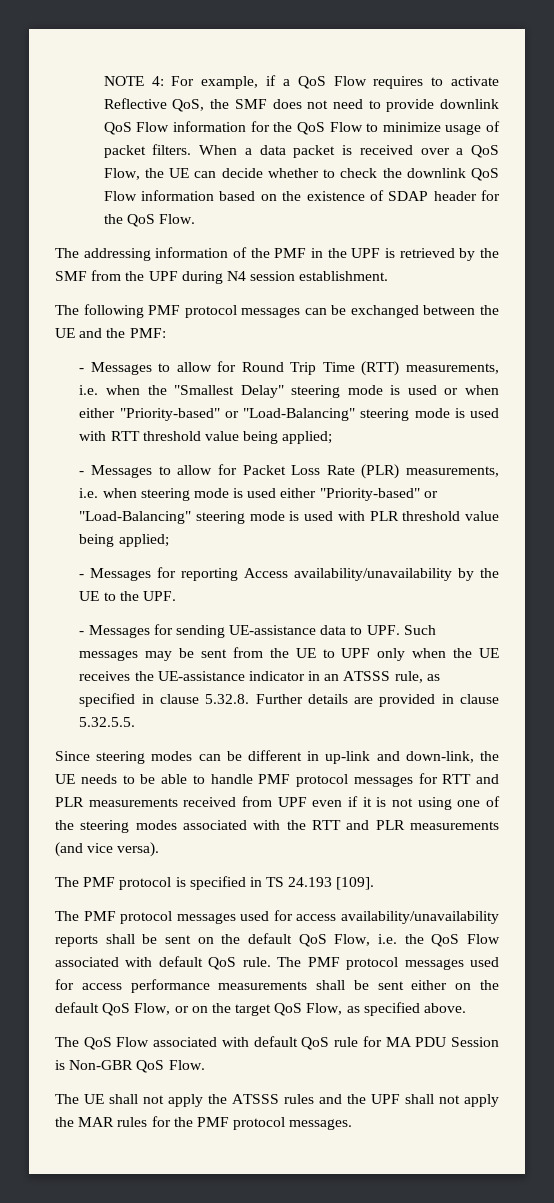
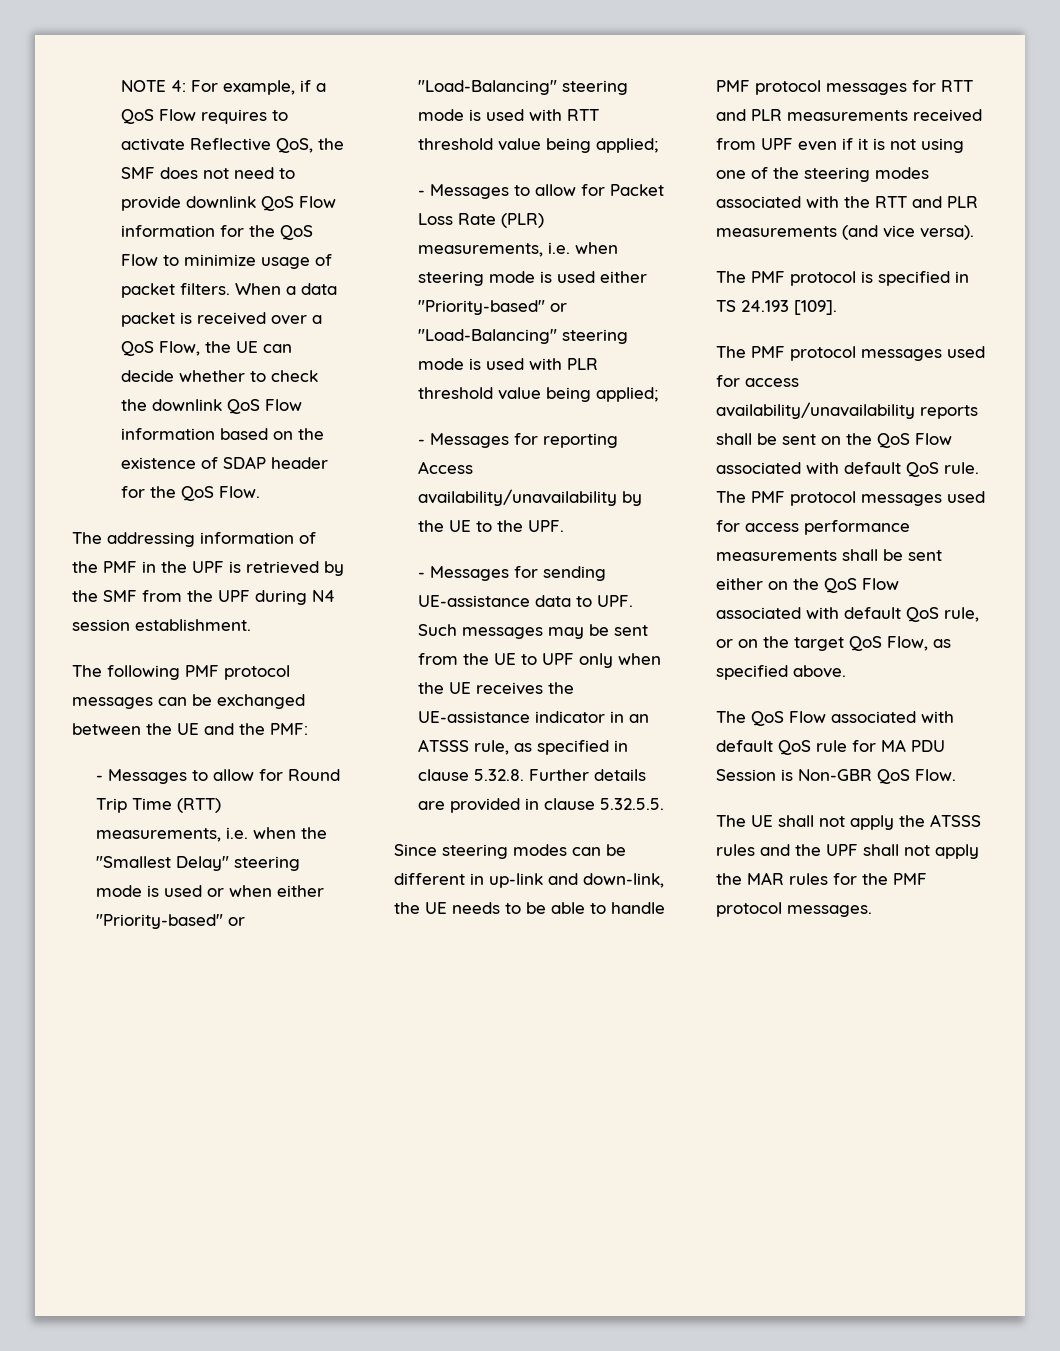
[247,933,424,947] default QoS Flow, i.e. the -> (872, 439) none
[55,1002,171,1016] default QoS Flow, -> [824,578,899,593] [716,607,979,622] QoS Flow associated with default QoS rule,

